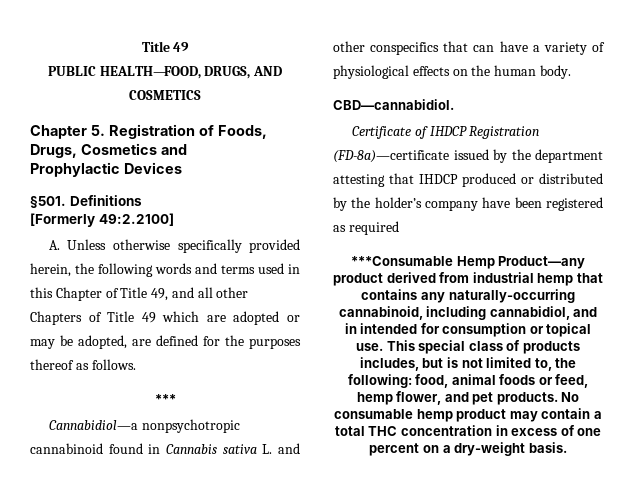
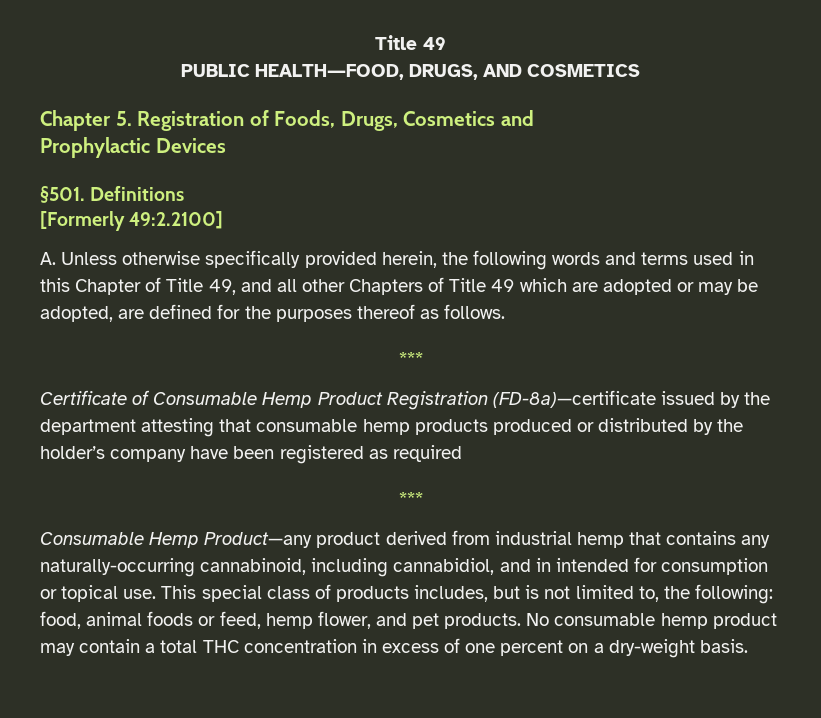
[48,419,240,433] [30,443,300,454] [333,41,605,55] [333,65,571,79] [333,99,454,110] // Cannabidiol—a nonpsychotropic cannabinoid found in Cannabis sativa L. and other conspecifics that can have a variety of physiological effects on the human body. // CBD—cannabidiol. -> (423, 359) none
[429,126,467,136] IHDCP -> [153,392,383,408] Consumable Hemp Product
[419,174,458,184] IHDCP -> [256,419,488,435] consumable hemp products
[350,256,453,266] ***Consumable -> [398,492,423,506] [40,532,144,545] *** // Consumable

